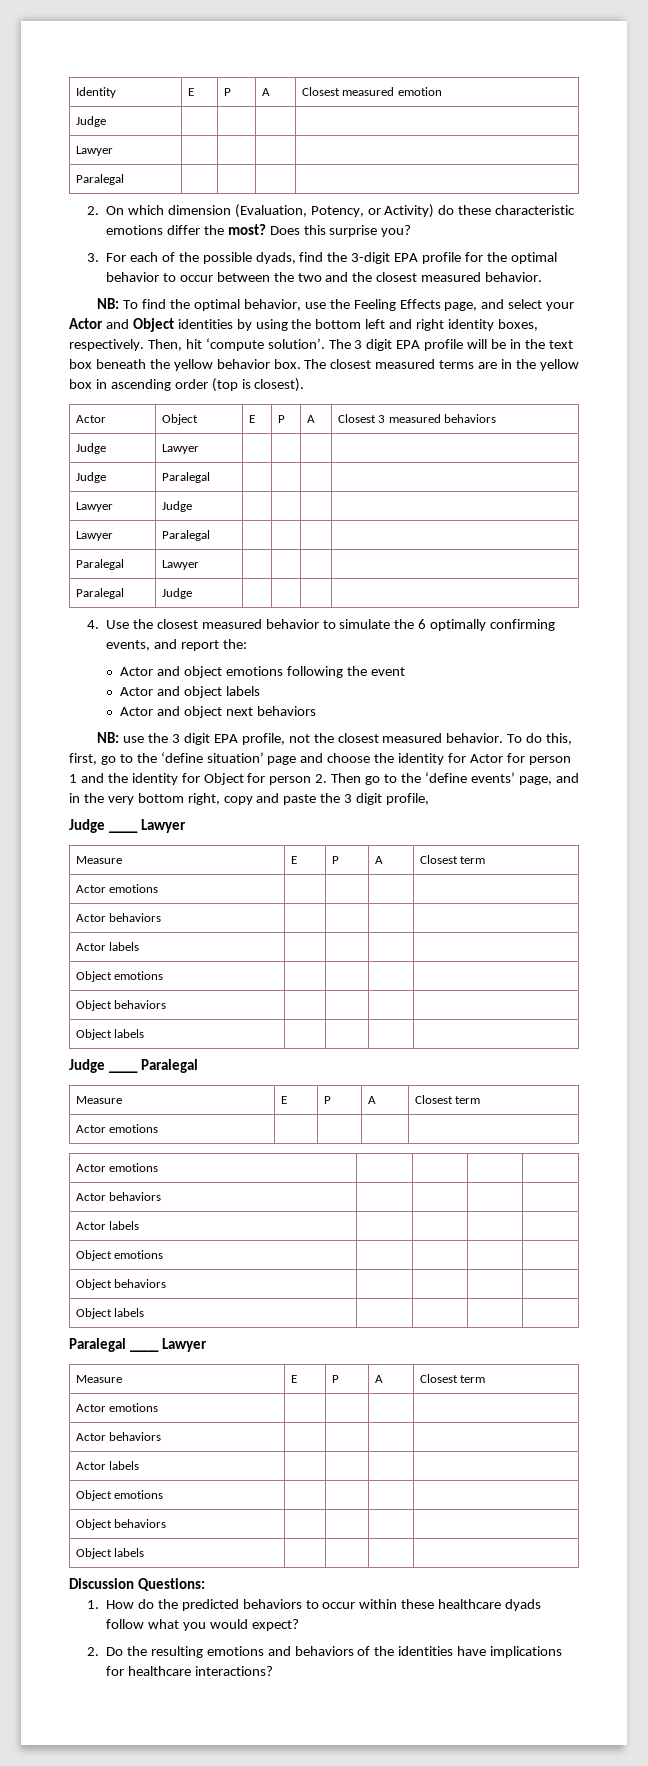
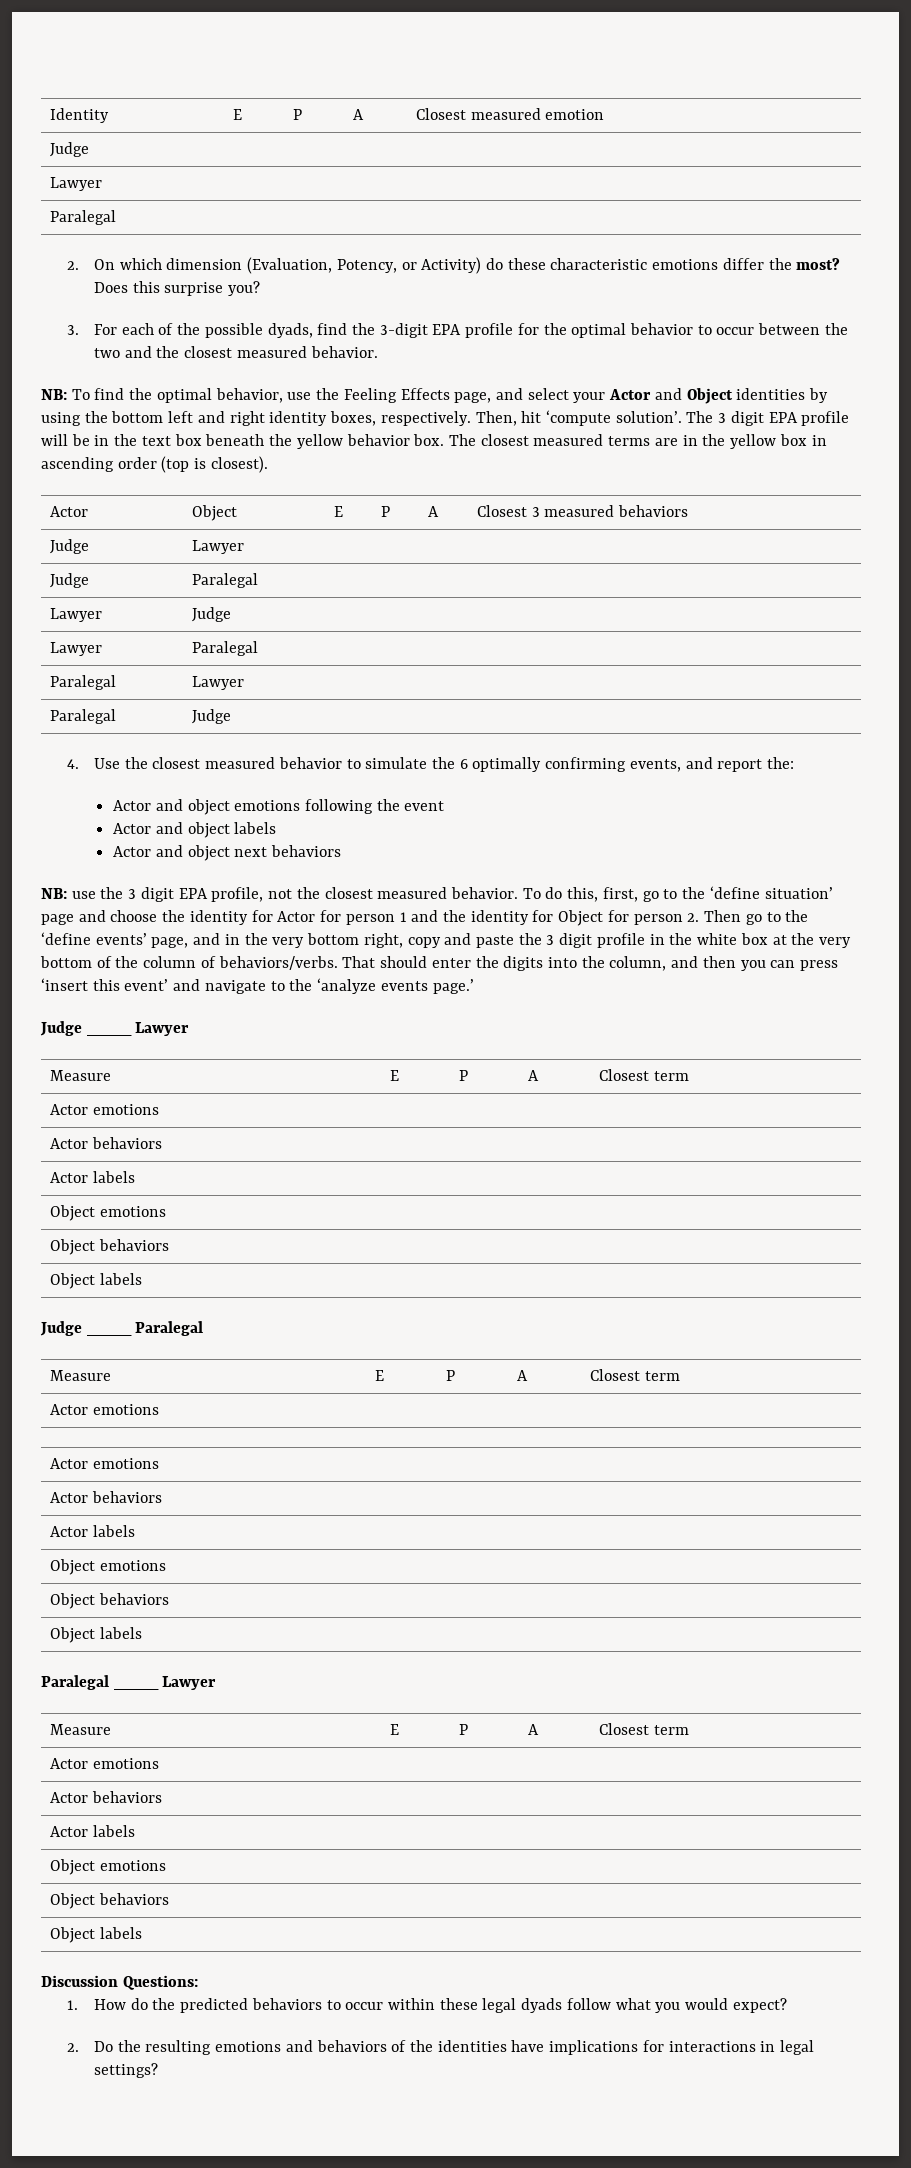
[386,793,430,805] profile, -> [596,933,851,948] [40,956,839,971] [41,978,474,994] profile in the white box at the very bottom of the column of behaviors/verbs. That should enter the digits into the column, and then you can press ‘insert this event’ and navigate to the ‘analyze events page.’
[438,1599,502,1609] healthcare -> [482,1998,517,2013] legal
[127,1666,273,1676] healthcare interactions? -> [668,2040,815,2055] [93,2063,158,2078] interactions in legal settings?

